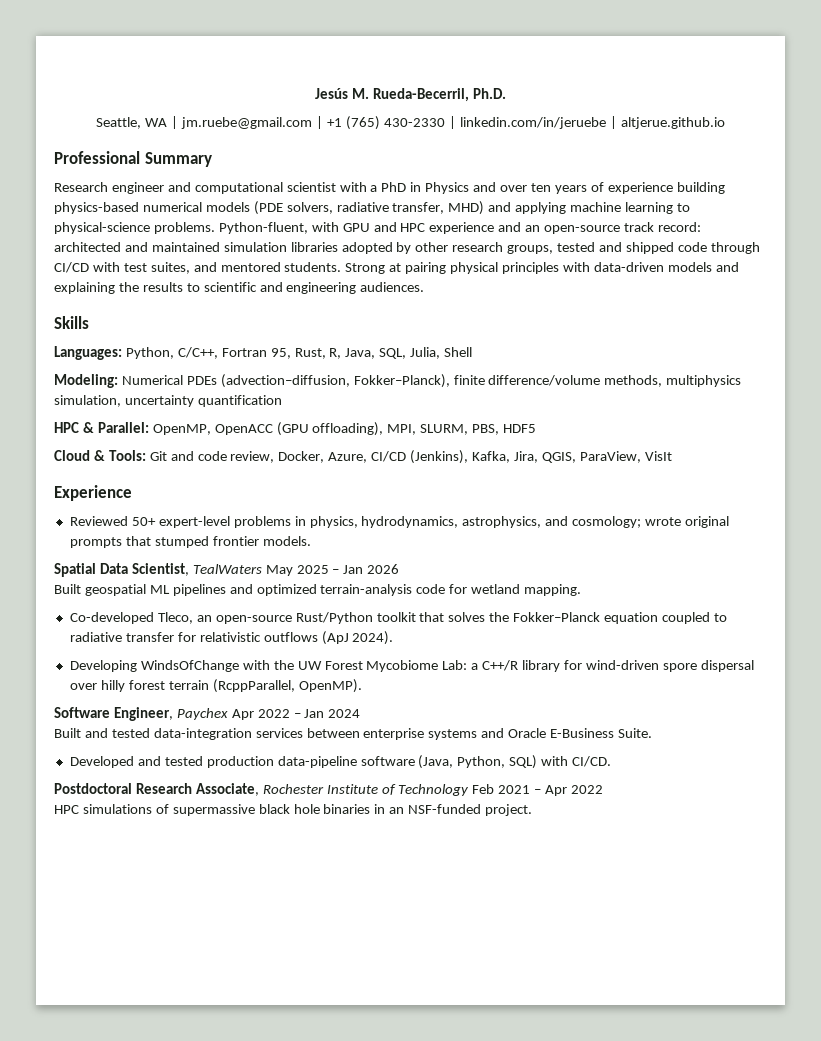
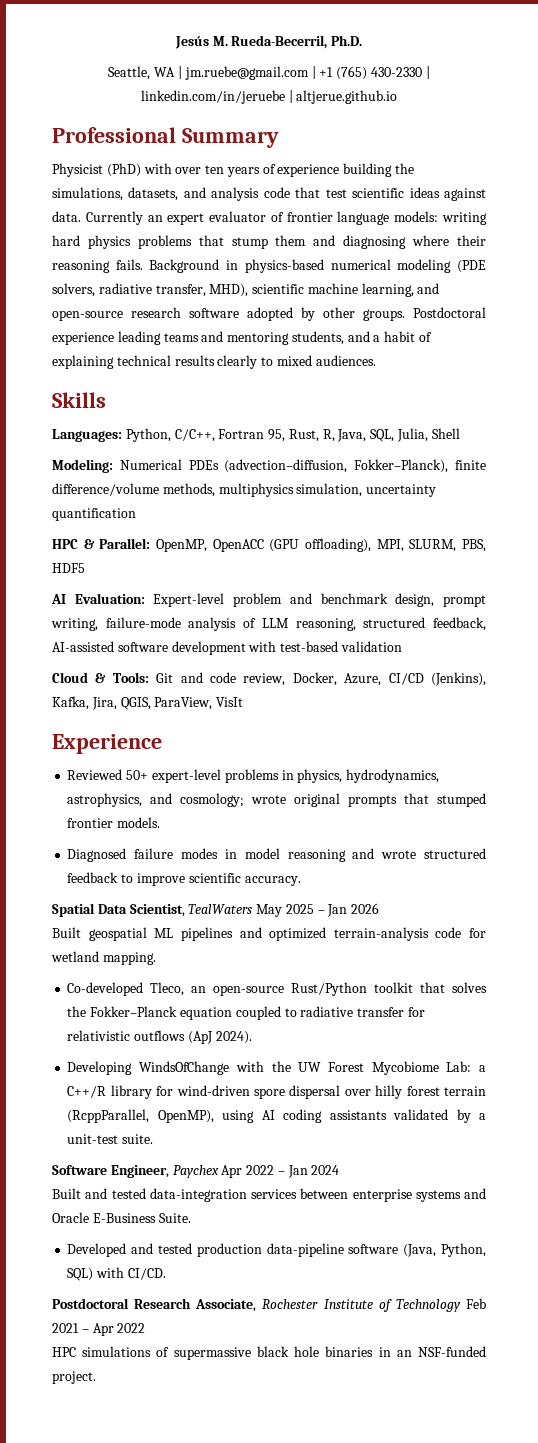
[54,182,497,194] Research engineer and computational scientist with a PhD in Physics and -> [52,163,172,177] Physicist (PhD) with
(725, 188) none -> [395,163,415,174] [52,187,487,201] [52,211,487,225] [52,235,487,249] [52,259,239,273] the simulations, datasets, and analysis code that test scientific ideas against data. Currently an expert evaluator of frontier language models: writing hard physics problems that stump them and diagnosing where their reasoning fails. Background in
[205,202,250,212] models -> [397,259,452,273] modeling
[448,201,690,215] [54,222,701,234] [54,242,760,254] [54,262,739,274] [54,282,357,294] MHD) and applying machine learning to physical-science problems. Python-fluent, with GPU and HPC experience and an open-source track record: architected and maintained simulation libraries adopted by other research groups, tested and shipped code through CI/CD with test suites, and mentored students. Strong at pairing physical principles with data-driven models and explaining the results to scientific and engineering -> [209,283,440,297] [52,307,486,321] [52,331,433,345] [52,355,312,369] MHD), scientific machine learning, and open-source research software adopted by other groups. Postdoctoral experience leading teams and mentoring students, and a habit of explaining technical results clearly to mixed
(537, 428) none -> [51,593,486,607] [51,617,487,631] [52,641,402,655] // AI Evaluation: Expert-level problem and benchmark design, prompt writing, failure-mode analysis of LLM reasoning, structured feedback, AI-assisted software development with test-based validation
(311, 541) none -> [67,848,486,862] [67,872,301,886] // Diagnosed failure modes in model reasoning and wrote structured feedback to improve scientific accuracy.
[298,679,362,693] OpenMP). -> [157,1109,486,1123] [67,1134,154,1144] OpenMP), using AI coding assistants validated by a unit-test suite.

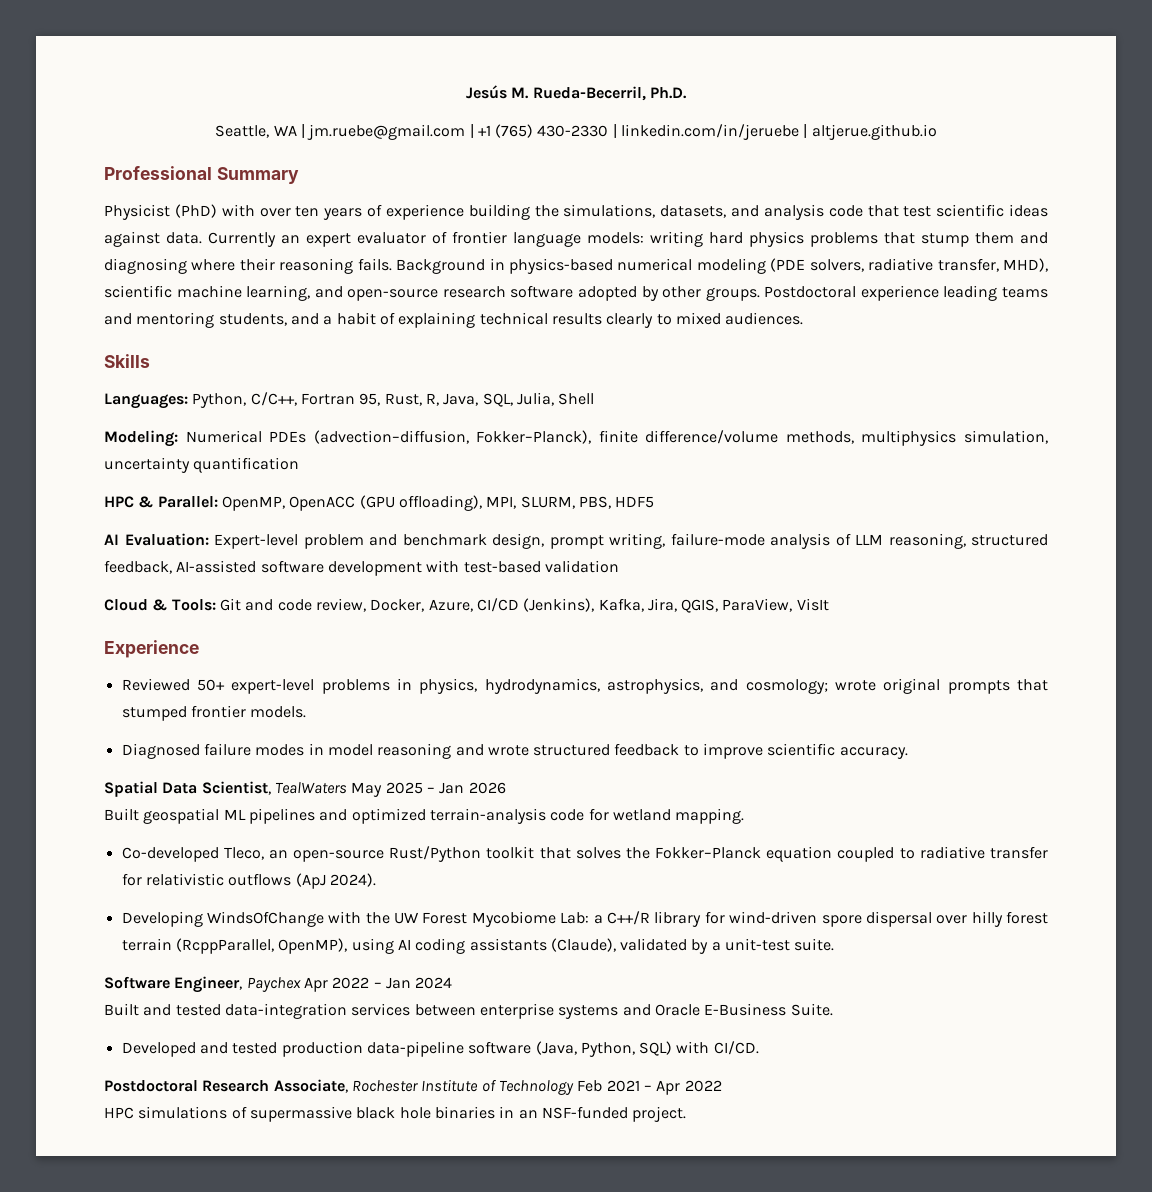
(387, 1115) none -> [550,938,616,952] (Claude),

